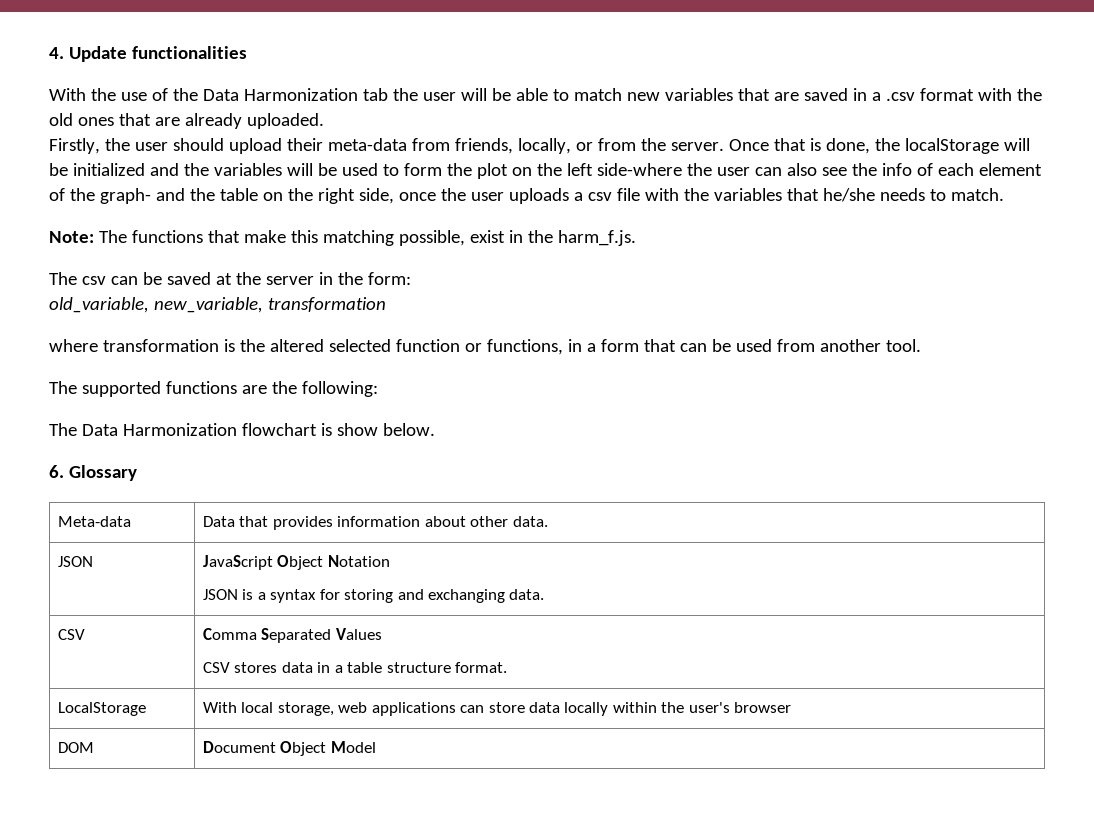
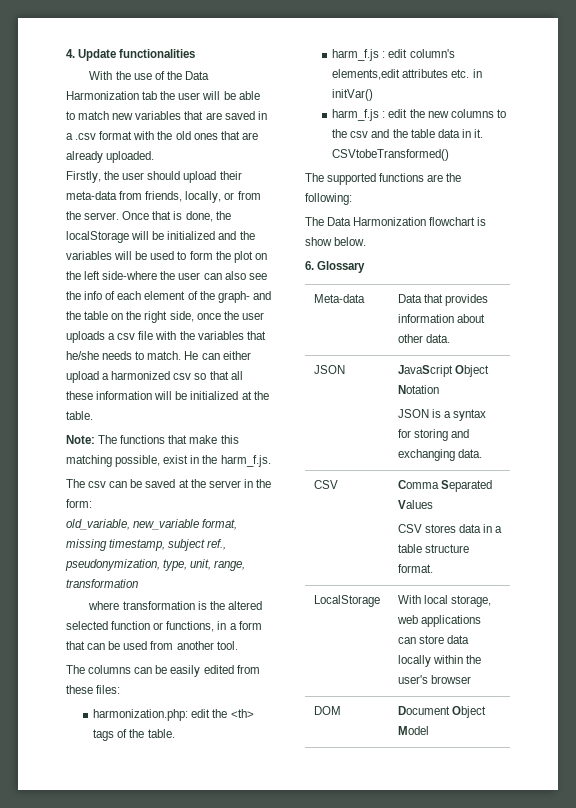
(1004, 194) none -> [184,351,251,360] [66,371,243,383] [66,391,269,400] [66,411,93,420] He can either upload a harmonized csv so that all these information will be initialized at the table.
[153,297,263,313] new_variable, -> [133,519,238,530] [66,539,227,551] [65,559,246,571] new_variable format, missing timestamp, subject ref., pseudonymization, type, unit, range,
(921, 345) none -> [66,665,260,677] [66,685,121,694] [93,709,254,721] [93,729,175,741] [332,49,455,61] [332,69,482,80] [332,89,374,101] [332,109,506,121] [332,129,483,138] [332,149,450,161] // The columns can be easily edited from these files: // harmonization.php: edit the <th> tags of the table. // harm_f.js : edit column's elements,edit attributes etc. in initVar() // harm_f.js : edit the new columns to the csv and the table data in it. CSVtobeTransformed()

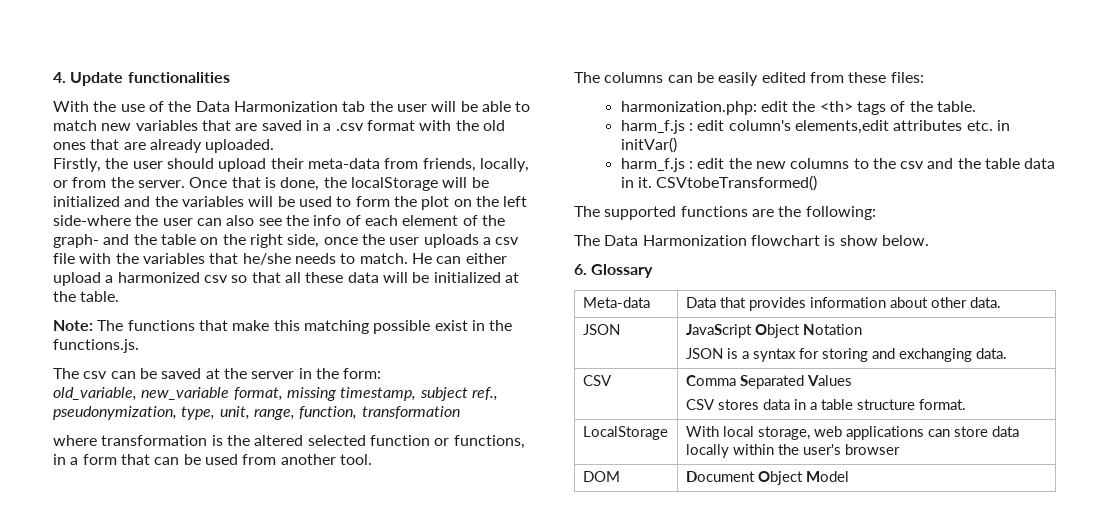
[96,391,153,400] information -> [347,272,379,283] data
[115,455,161,467] possible, -> [373,320,431,334] possible
[220,455,271,467] harm_f.js. -> [53,339,139,353] functions.js.
(246, 565) none -> [299,406,358,420] function,

